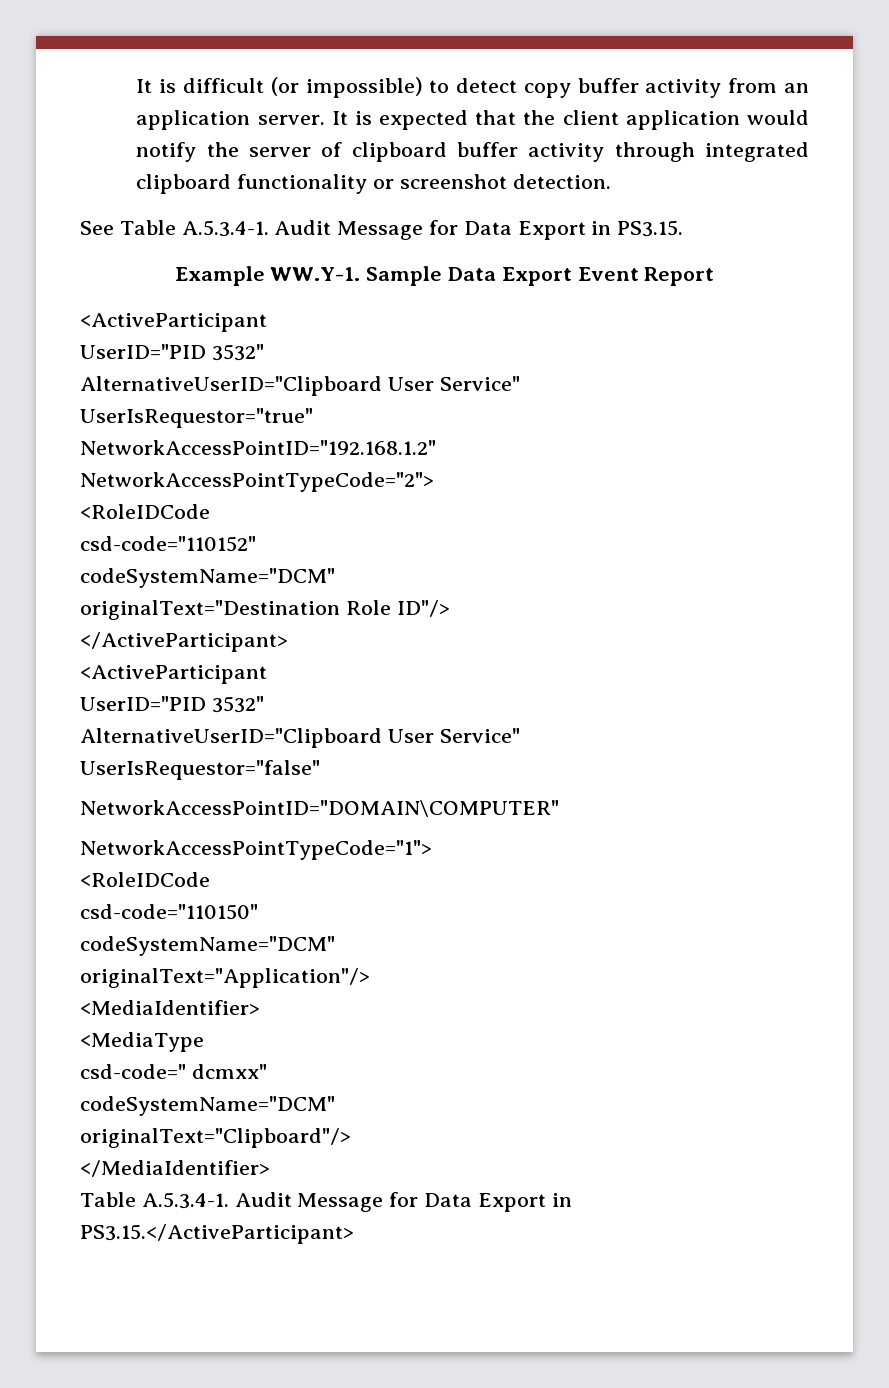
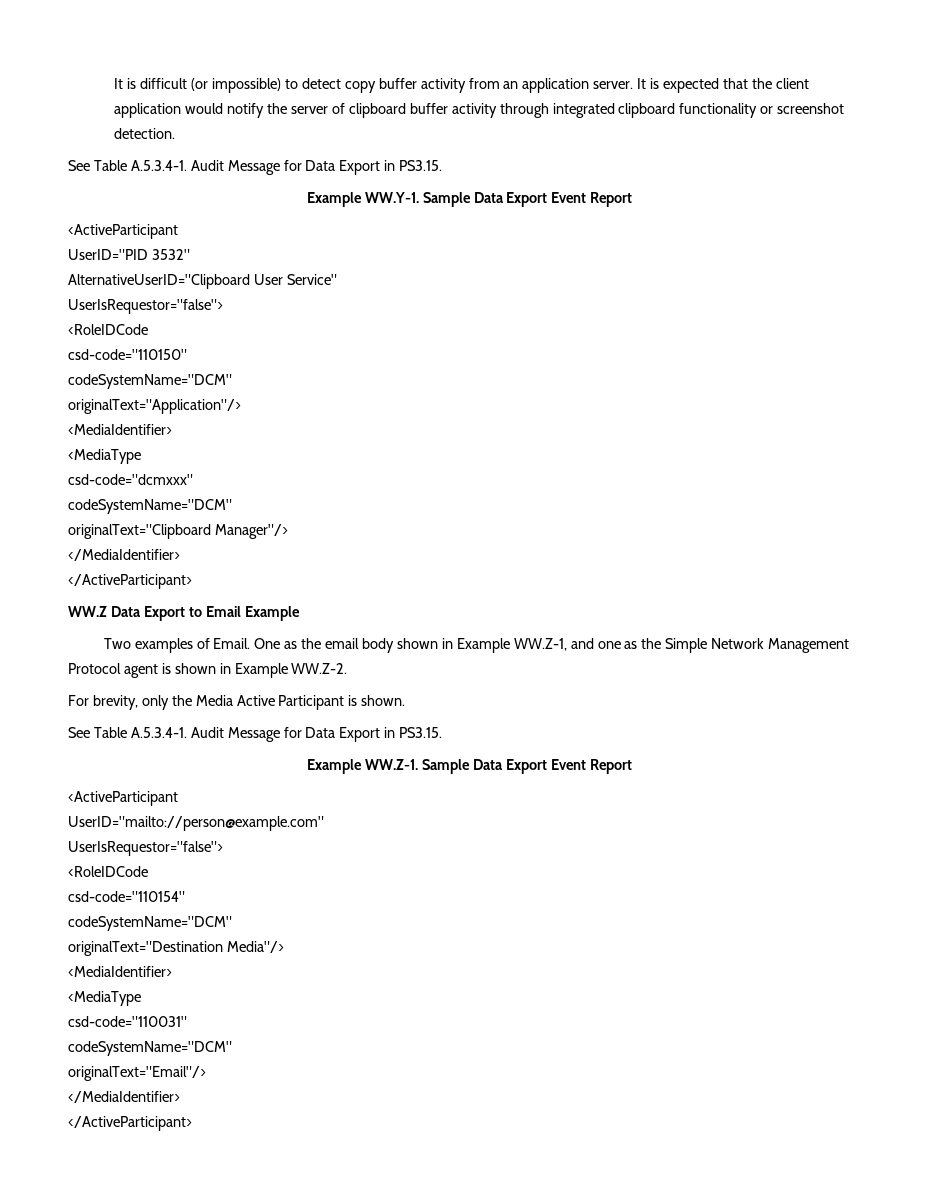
[80,408,313,428] [80,440,436,455] [80,472,434,492] [80,504,210,519] [80,536,256,552] [80,568,335,588] [80,600,450,620] [80,632,288,652] [80,665,267,684] [80,696,264,713] [80,728,520,748] [80,760,320,780] [80,800,559,817] [80,840,432,860] UserIsRequestor="true" // NetworkAccessPointID="192.168.1.2" // NetworkAccessPointTypeCode="2"> // <RoleIDCode // csd-code="110152" // codeSystemName="DCM" // originalText="Destination Role ID"/> // </ActiveParticipant> // <ActiveParticipant // UserID="PID 3532" // AlternativeUserID="Clipboard User Service" // UserIsRequestor="false" // NetworkAccessPointID="DOMAIN\COMPUTER" // NetworkAccessPointTypeCode="1"> -> [68,299,223,314] UserIsRequestor="false">
[80,1064,267,1079] [80,1096,335,1116] [80,1128,351,1148] [80,1160,270,1177] [80,1192,572,1212] [80,1224,354,1244] csd-code=" dcmxx" // codeSystemName="DCM" // originalText="Clipboard"/> // </MediaIdentifier> // Table A.5.3.4-1. Audit Message for Data Export in PS3.15.</ActiveParticipant> -> [68,474,193,485] [68,499,232,514] [68,524,288,539] [68,549,180,561] [68,574,192,589] [68,606,300,621] [103,638,850,653] [68,663,348,678] [68,695,406,710] [68,727,443,742] [307,759,632,774] [68,791,178,806] [68,816,324,831] [68,841,223,856] [68,866,148,877] [68,891,185,902] [68,916,232,931] [68,941,284,956] [68,966,172,977] [68,991,141,1006] [68,1016,187,1027] [68,1041,232,1056] [68,1066,206,1081] [68,1091,180,1103] [68,1116,192,1131] csd-code="dcmxxx" // codeSystemName="DCM" // originalText="Clipboard Manager"/> // </MediaIdentifier> // </ActiveParticipant> // WW.Z Data Export to Email Example // Two examples of Email. One as the email body shown in Example WW.Z-1, and one as the Simple Network Management Protocol agent is shown in Example WW.Z-2. // For brevity, only the Media Active Participant is shown. // See Table A.5.3.4-1. Audit Message for Data Export in PS3.15. // Example WW.Z-1. Sample Data Export Event Report // <ActiveParticipant // UserID="mailto://person@example.com" // UserIsRequestor="false"> // <RoleIDCode // csd-code="110154" // codeSystemName="DCM" // originalText="Destination Media"/> // <MediaIdentifier> // <MediaType // csd-code="110031" // codeSystemName="DCM" // originalText="Email"/> // </MediaIdentifier> // </ActiveParticipant>

